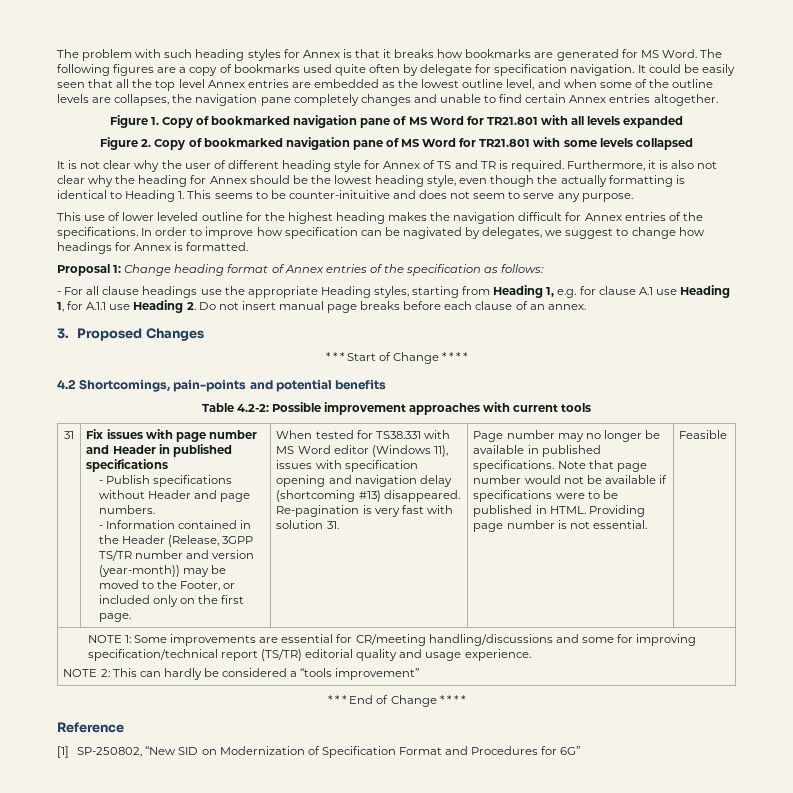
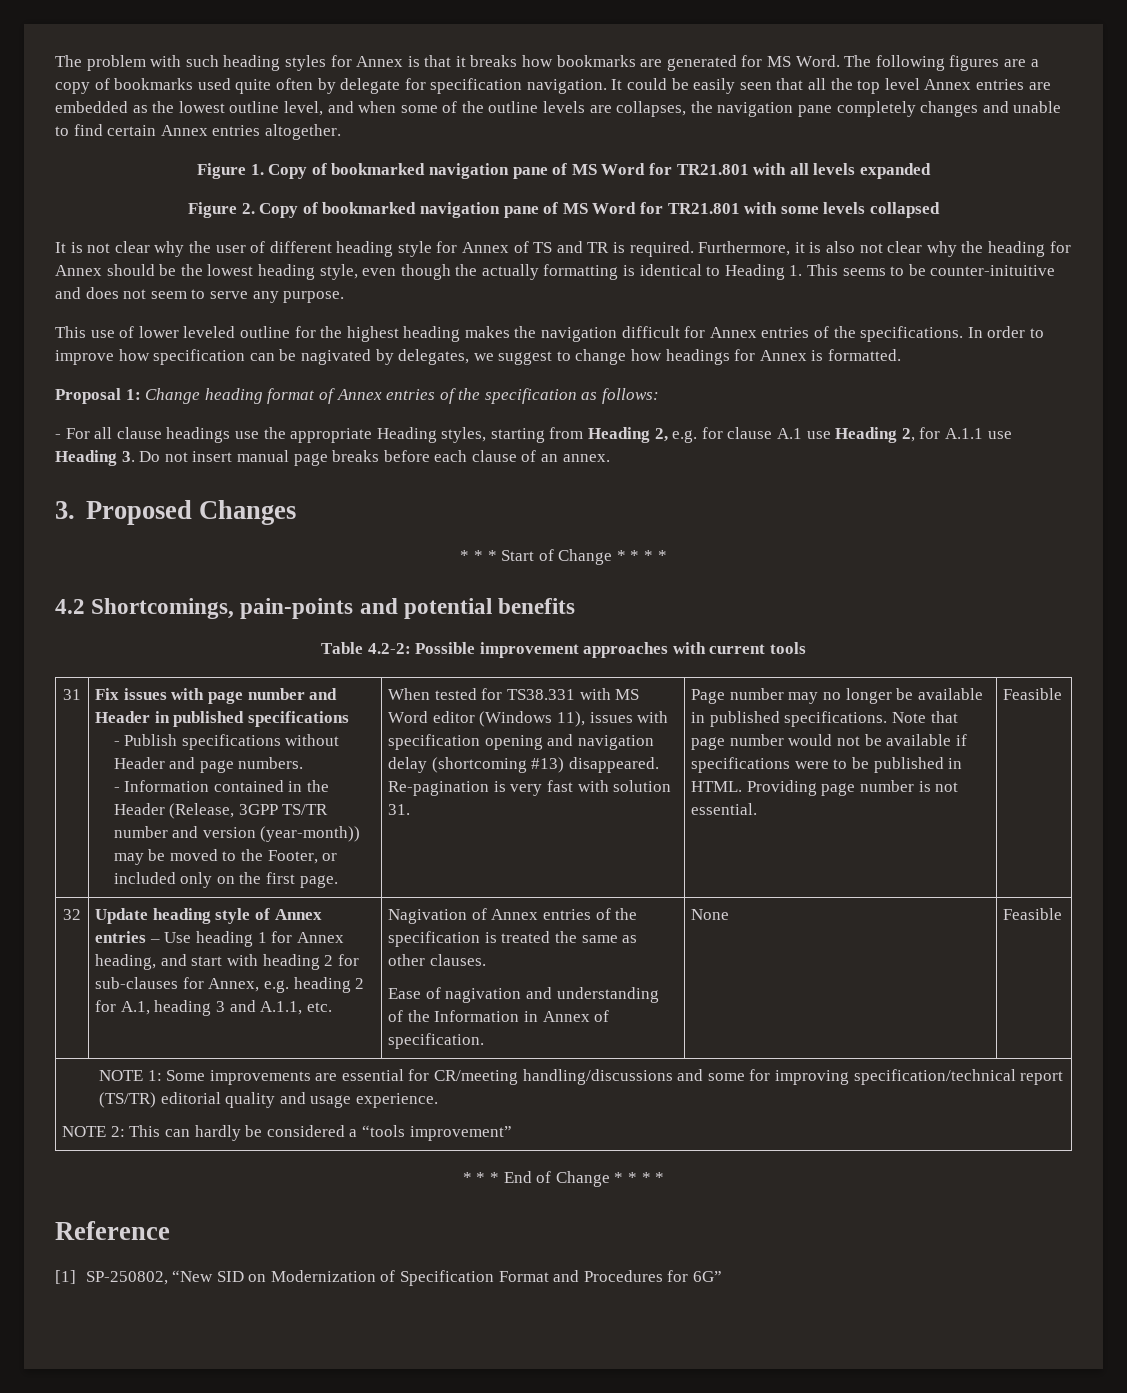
[546,287,555,297] 1, -> [654,428,668,442] 2,
[57,302,64,312] 1, -> [901,428,915,442] 2,
[186,302,196,310] 2. -> [121,451,135,462] 3.
(728, 434) none -> [63,909,81,920] [95,908,322,924] [95,931,344,947] [95,954,359,970] [95,977,365,993] [95,1000,332,1016] [388,908,638,924] [388,931,638,947] [388,954,486,966] [388,987,659,1003] [388,1010,610,1022] [388,1033,485,1049] [691,909,730,920] [1003,908,1063,920] // 32 | Update heading style of Annex entries – Use heading 1 for Annex heading, and start with heading 2 for sub-clauses for Annex, e.g. heading 2 for A.1, heading 3 and A.1.1, etc. | Nagivation of Annex entries of the specification is treated the same as other clauses. // Ease of nagivation and understanding of the Information in Annex of specification. | None | Feasible

